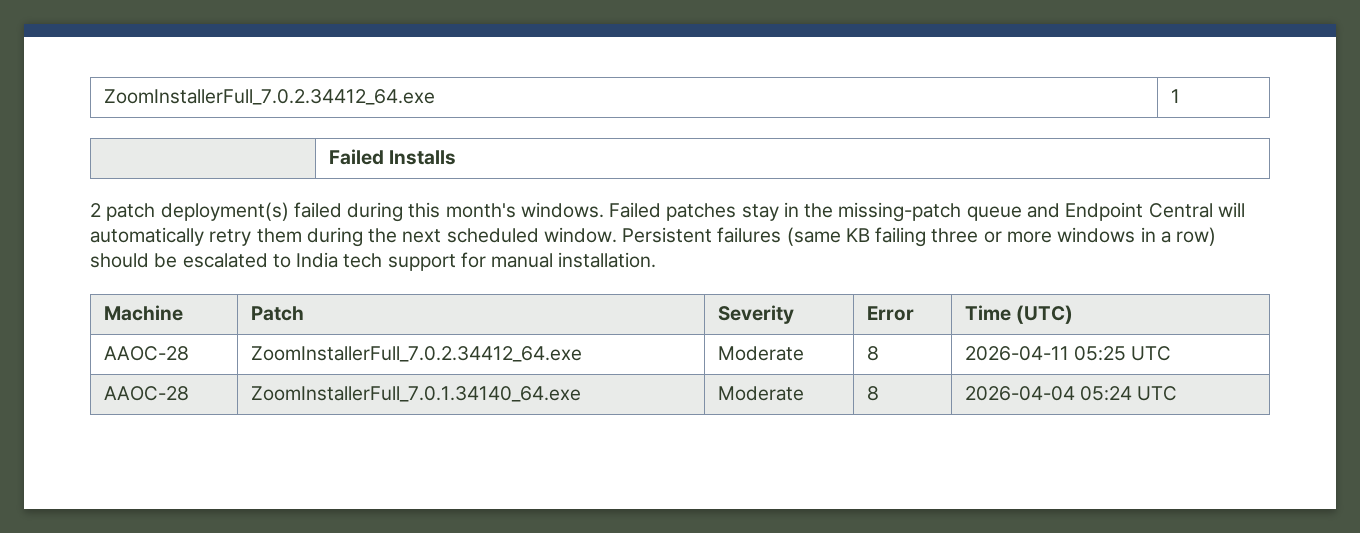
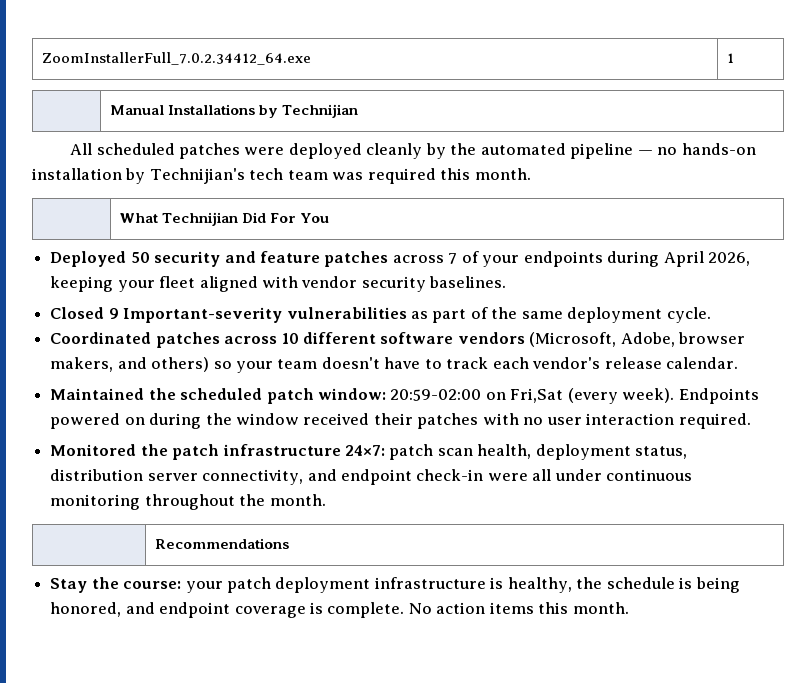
[328,149,456,165] [90,202,1245,222] [90,227,1217,247] [90,252,657,271] [103,305,183,321] [250,306,304,321] [717,305,794,324] [866,306,914,321] [964,305,1073,324] [103,346,189,361] [250,346,582,362] [717,346,804,361] [866,346,879,361] [964,346,1172,361] [103,386,189,401] [250,386,581,402] [717,386,804,401] [866,386,879,401] [964,386,1178,401] Failed Installs // 2 patch deployment(s) failed during this month's windows. Failed patches stay in the missing-patch queue and Endpoint Central will automatically retry them during the next scheduled window. Persistent failures (same KB failing three or more windows in a row) should be escalated to India tech support for manual installation. // Machine | Patch | Severity | Error | Time (UTC) // AAOC-28 | ZoomInstallerFull_7.0.2.34412_64.exe | Moderate | 8 | 2026-04-11 05:25 UTC // AAOC-28 | ZoomInstallerFull_7.0.1.34140_64.exe | Moderate | 8 | 2026-04-04 05:24 UTC -> [109,104,358,118] [70,143,756,159] [32,168,531,184] [119,212,329,226] [50,251,751,267] [50,276,507,292] [50,307,711,323] [50,332,746,348] [50,357,739,373] [50,388,759,404] [50,413,751,429] [50,444,688,460] [50,469,693,485] [50,494,326,510] [154,538,289,549] [50,577,740,593] [50,602,629,618] Manual Installations by Technijian // All scheduled patches were deployed cleanly by the automated pipeline — no hands-on installation by Technijian's tech team was required this month. // | What Technijian Did For You // Deployed 50 security and feature patches across 7 of your endpoints during April 2026, keeping your fleet aligned with vendor security baselines. // Closed 9 Important-severity vulnerabilities as part of the same deployment cycle. // Coordinated patches across 10 different software vendors (Microsoft, Adobe, browser makers, and others) so your team doesn't have to track each vendor's release calendar. // Maintained the scheduled patch window: 20:59-02:00 on Fri,Sat (every week). Endpoints powered on during the window received their patches with no user interaction required. // Monitored the patch infrastructure 24×7: patch scan health, deployment status, distribution server connectivity, and endpoint check-in were all under continuous monitoring throughout the month. // | Recommendations // Stay the course: your patch deployment infrastructure is healthy, the schedule is being honored, and endpoint coverage is complete. No action items this month.

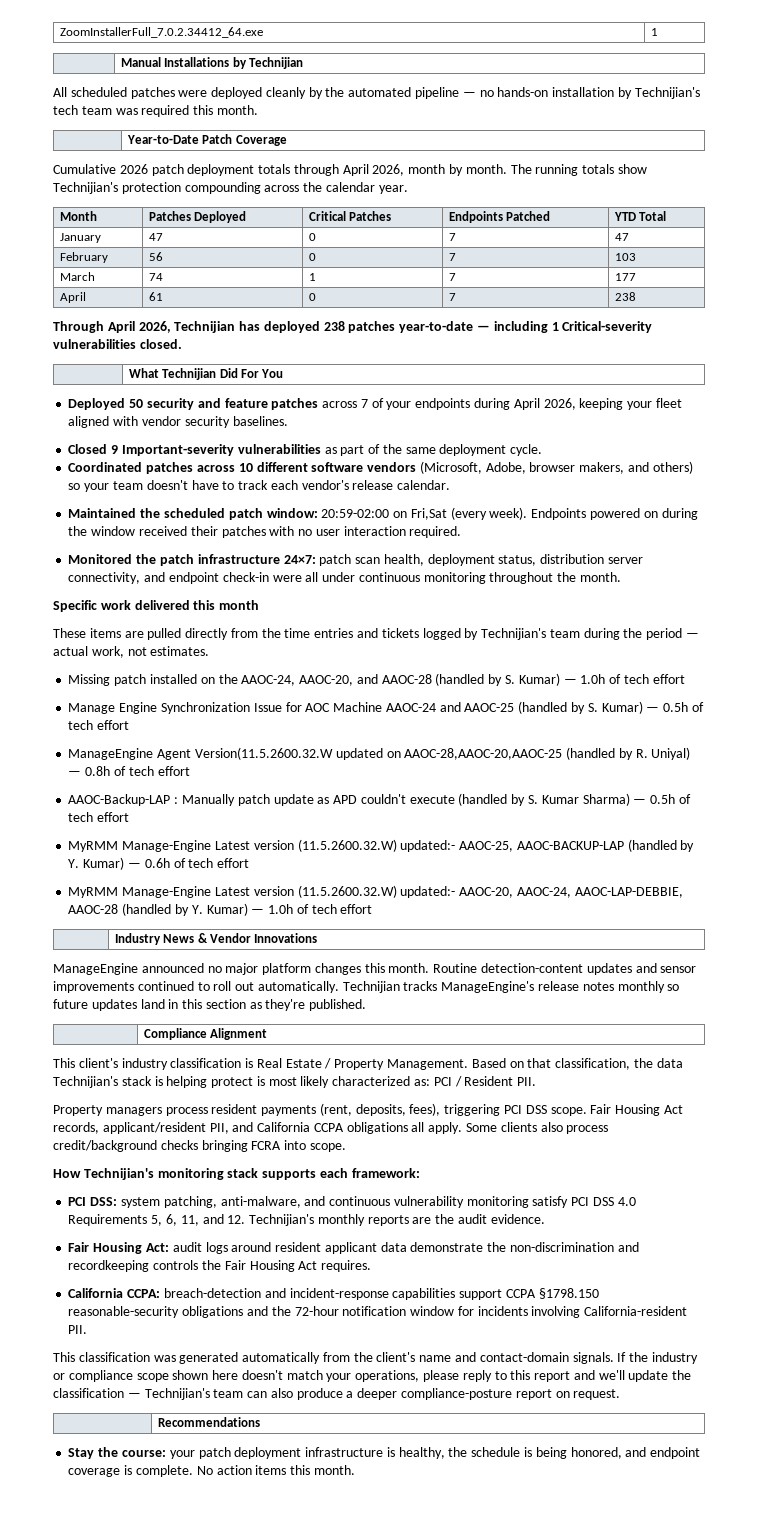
(531, 174) none -> [126,134,287,146] [53,164,647,176] [53,182,408,194] [59,211,97,221] [148,211,247,223] [308,211,392,221] [448,211,551,223] [613,211,667,221] [59,233,101,243] [148,233,163,241] [308,233,316,241] [448,233,456,241] [614,233,629,241] [59,252,108,263] [148,252,163,261] [308,253,316,261] [448,253,456,261] [614,253,636,261] [59,272,95,281] [148,273,163,281] [308,273,316,281] [448,273,456,281] [614,273,636,281] [59,292,86,303] [148,292,163,301] [308,293,316,301] [448,293,456,301] [614,292,636,301] [53,321,653,333] [53,339,182,349] // | Year-to-Date Patch Coverage // Cumulative 2026 patch deployment totals through April 2026, month by month. The running totals show Technijian's protection compounding across the calendar year. // Month | Patches Deployed | Critical Patches | Endpoints Patched | YTD Total // January | 47 | 0 | 7 | 47 // February | 56 | 0 | 7 | 103 // March | 74 | 1 | 7 | 177 // April | 61 | 0 | 7 | 238 // Through April 2026, Technijian has deployed 238 patches year-to-date — including 1 Critical-severity vulnerabilities closed.
(326, 500) none -> [53,600,260,612] [53,628,700,640] [53,646,210,658] [68,673,685,686] [68,701,704,714] [68,720,130,730] [68,747,691,760] [68,766,190,776] [68,793,691,806] [68,812,130,822] [68,839,695,852] [68,857,250,870] [68,885,683,898] [68,903,373,916] [114,933,318,945] [53,963,697,975] [53,981,680,993] [53,999,367,1011] [143,1028,268,1040] [53,1058,683,1070] [53,1076,537,1088] [53,1103,683,1116] [53,1122,609,1134] [53,1140,346,1152] [53,1168,420,1180] [68,1196,636,1208] [68,1214,545,1226] [68,1242,639,1254] [68,1260,372,1272] [68,1288,599,1300] [68,1306,688,1318] [68,1325,88,1334] [53,1352,698,1364] [53,1370,692,1382] [53,1388,621,1400] // Specific work delivered this month // These items are pulled directly from the time entries and tickets logged by Technijian's team during the period — actual work, not estimates. // Missing patch installed on the AAOC-24, AAOC-20, and AAOC-28 (handled by S. Kumar) — 1.0h of tech effort // Manage Engine Synchronization Issue for AOC Machine AAOC-24 and AAOC-25 (handled by S. Kumar) — 0.5h of tech effort // ManageEngine Agent Version(11.5.2600.32.W updated on AAOC-28,AAOC-20,AAOC-25 (handled by R. Uniyal) — 0.8h of tech effort // AAOC-Backup-LAP : Manually patch update as APD couldn't execute (handled by S. Kumar Sharma) — 0.5h of tech effort // MyRMM Manage-Engine Latest version (11.5.2600.32.W) updated:- AAOC-25, AAOC-BACKUP-LAP (handled by Y. Kumar) — 0.6h of tech effort // MyRMM Manage-Engine Latest version (11.5.2600.32.W) updated:- AAOC-20, AAOC-24, AAOC-LAP-DEBBIE, AAOC-28 (handled by Y. Kumar) — 1.0h of tech effort // | Industry News & Vendor Innovations // ManageEngine announced no major platform changes this month. Routine detection-content updates and sensor improvements continued to roll out automatically. Technijian tracks ManageEngine's release notes monthly so future updates land in this section as they're published. // | Compliance Alignment // This client's industry classification is Real Estate / Property Management. Based on that classification, the data Technijian's stack is helping protect is most likely characterized as: PCI / Resident PII. // Property managers process resident payments (rent, deposits, fees), triggering PCI DSS scope. Fair Housing Act records, applicant/resident PII, and California CCPA obligations all apply. Some clients also process credit/background checks bringing FCRA into scope. // How Technijian's monitoring stack supports each framework: // PCI DSS: system patching, anti-malware, and continuous vulnerability monitoring satisfy PCI DSS 4.0 Requirements 5, 6, 11, and 12. Technijian's monthly reports are the audit evidence. // Fair Housing Act: audit logs around resident applicant data demonstrate the non-discrimination and recordkeeping controls the Fair Housing Act requires. // California CCPA: breach-detection and incident-response capabilities support CCPA §1798.150 reasonable-security obligations and the 72-hour notification window for incidents involving California-resident PII. // This classification was generated automatically from the client's name and contact-domain signals. If the industry or compliance scope shown here doesn't match your operations, please reply to this report and we'll update the classification — Technijian's team can also produce a deeper compliance-posture report on request.

